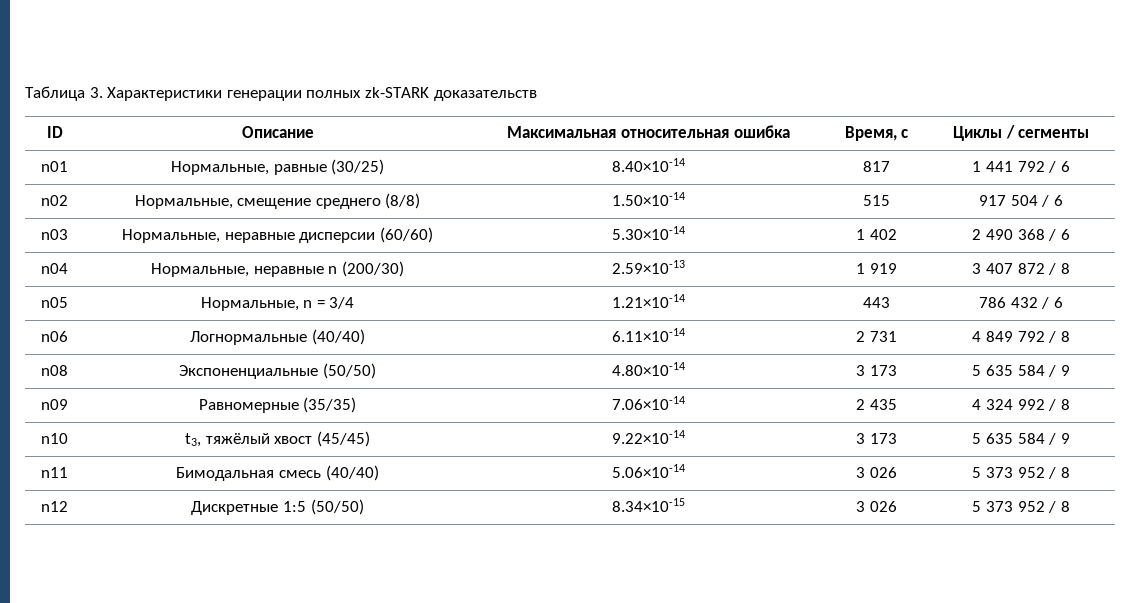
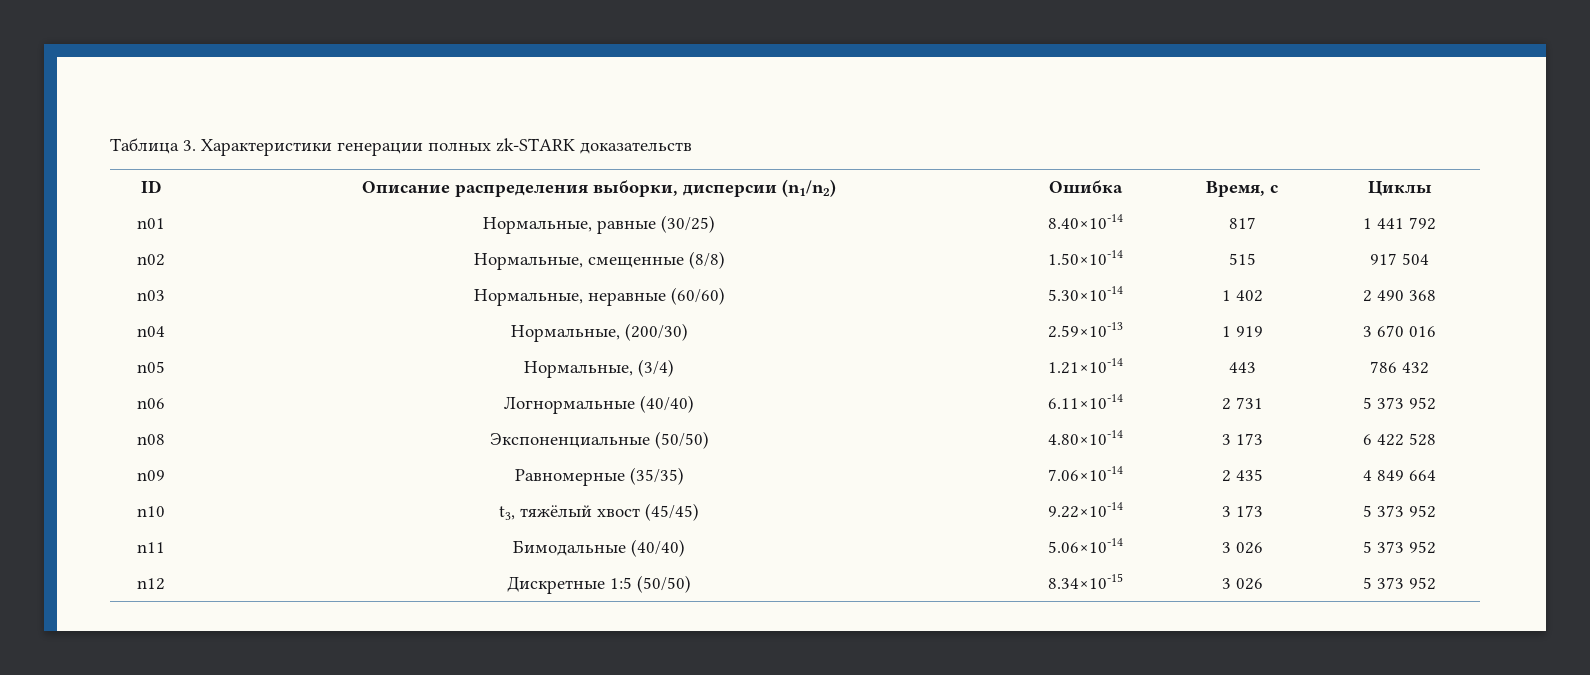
[507,125,790,138] | Максимальная относительная ошибка -> [455,179,836,197] [1049,180,1123,193] распределения выборки, дисперсии (n1/n2) | Ошибка
[1005,125,1090,139] / сегменты -> (1432, 188) none
[1048,161,1070,173] / 6 -> (1436, 223) none
[237,198,381,209] смещение среднего -> [587,257,684,268] смещенные
[1041,195,1063,207] / 6 -> (1429, 259) none
[299,232,376,243] дисперсии -> (666, 299) none
[1048,229,1070,241] / 6 -> (1436, 295) none
[253,266,338,277] неравные n -> (620, 333) none
[985,263,1070,275] 407 872 / 8 -> [1377,325,1436,337] 670 016
[303,297,355,309] n = 3/4 -> [638,359,674,377] (3/4)
[1041,297,1063,309] / 6 -> (1429, 368) none
[972,331,1070,343] 4 849 792 / 8 -> [1363,397,1436,410] 5 373 952
[972,365,1070,377] 5 635 584 / 9 -> [1363,433,1436,446] 6 422 528
[985,399,1070,411] 324 992 / 8 -> [1377,470,1436,481] 849 664
[985,433,1070,445] 635 584 / 9 -> [1377,505,1436,518] 373 952
[176,467,321,481] Бимодальная смесь -> [513,540,626,556] Бимодальные
[1048,467,1070,479] / 8 -> (1436, 547) none
[1048,501,1070,513] / 8 -> (1436, 583) none

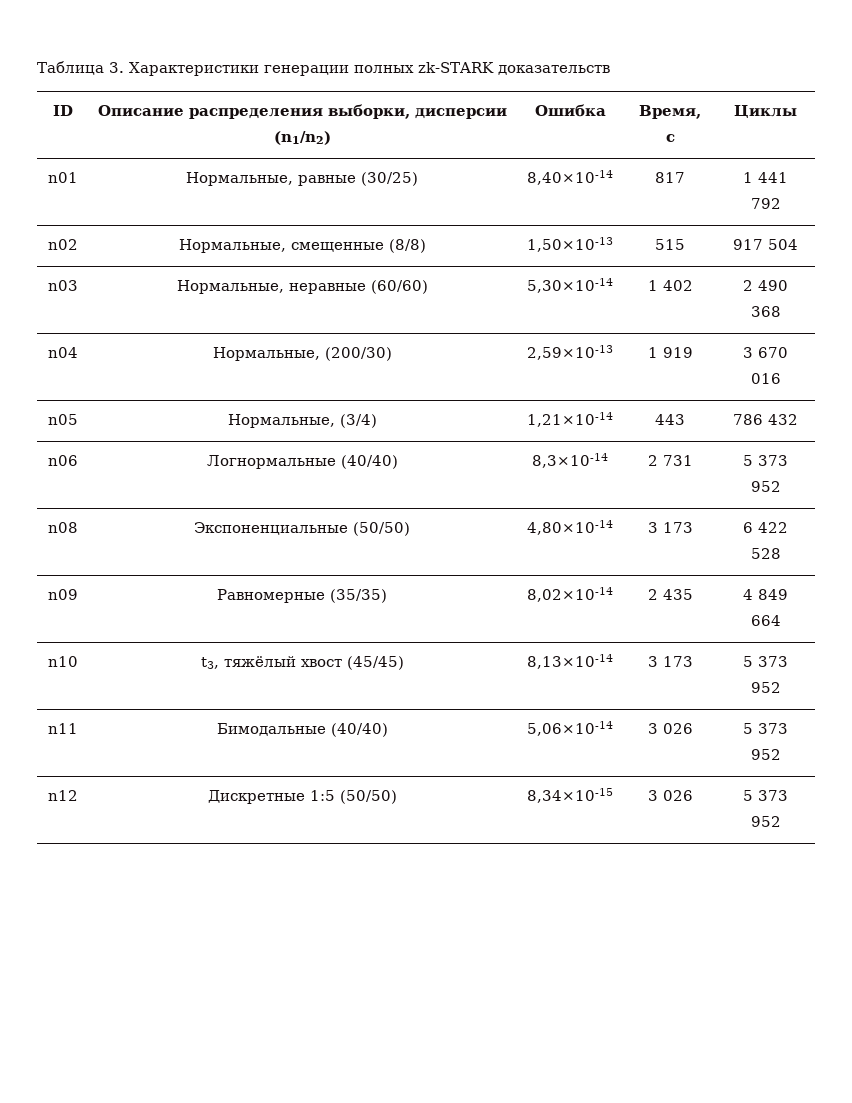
[1048,214,1123,229] 8.40×10-14 -> [527,170,613,185] 8,40×10-14
[1048,250,1123,265] 1.50×10-14 -> [527,237,613,252] 1,50×10-13
[1048,286,1123,301] 5.30×10-14 -> [527,278,613,293] 5,30×10-14
[1048,322,1123,338] 2.59×10-13 -> [527,345,613,360] 2,59×10-13
[1048,358,1123,374] 1.21×10-14 -> [527,412,613,427] 1,21×10-14
[1048,394,1123,409] 6.11×10-14 -> [532,453,608,468] 8,3×10-14
[1048,430,1123,445] 4.80×10-14 -> [527,520,613,535] 4,80×10-14
[1048,466,1123,481] 7.06×10-14 -> [527,587,613,602] 8,02×10-14
[1048,502,1123,518] 9.22×10-14 -> [527,654,613,669] 8,13×10-14
[1048,538,1123,553] 5.06×10-14 -> [527,721,613,736] 5,06×10-14
[1048,573,1123,589] 8.34×10-15 -> [527,788,613,803] 8,34×10-15

